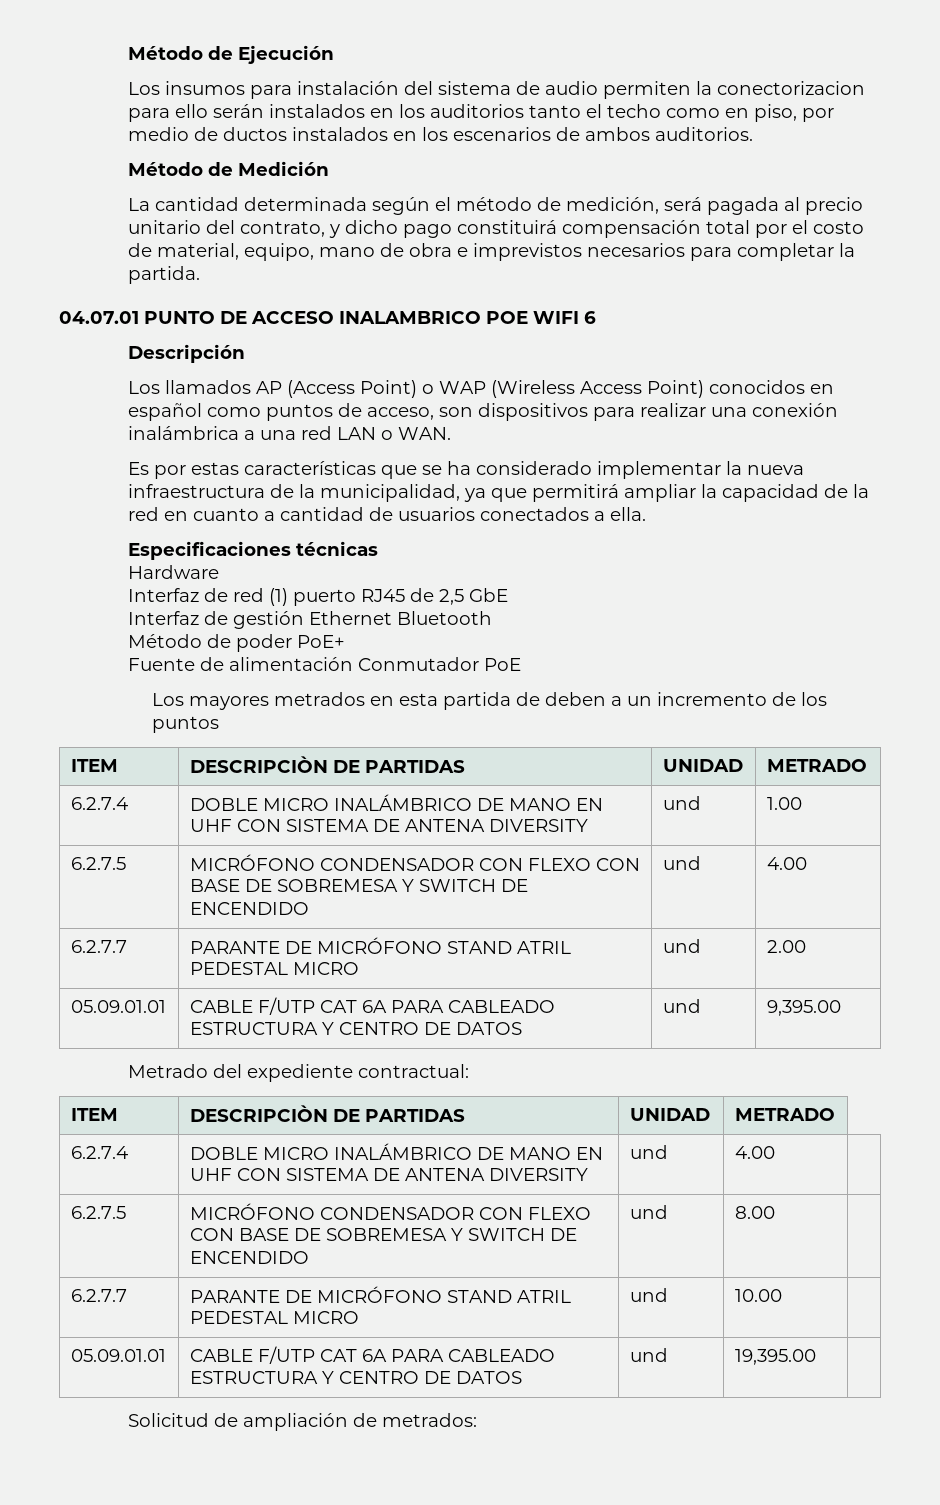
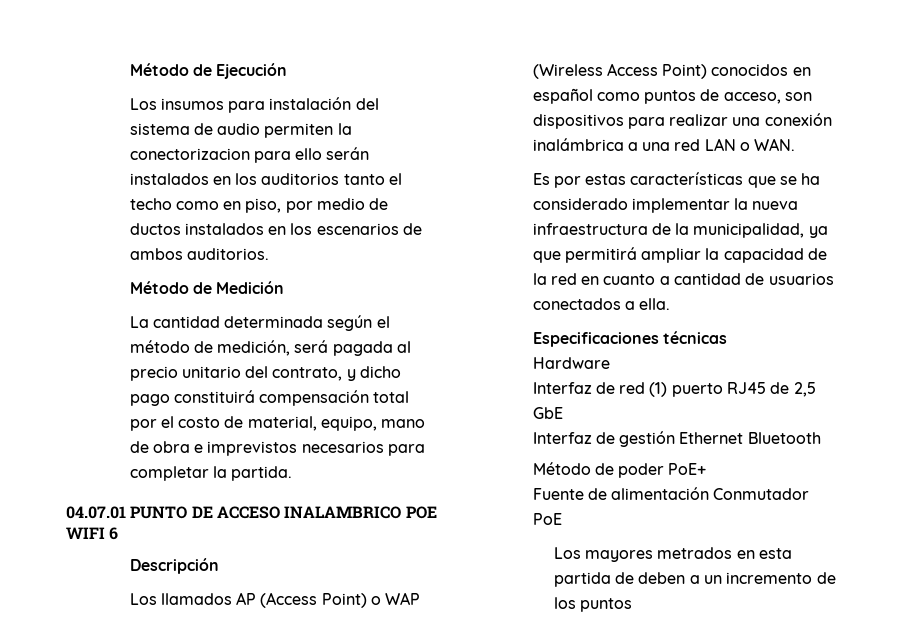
[70,759,118,772] [189,756,465,773] [662,759,743,772] [766,759,867,772] [70,797,128,810] [189,794,603,811] [189,819,588,832] [662,796,701,810] [766,797,802,810] [70,857,126,870] [189,854,640,871] [189,879,528,892] [189,902,309,915] [662,856,701,870] [766,857,807,870] [70,940,127,953] [189,937,571,954] [189,962,359,975] [662,939,701,953] [766,940,806,953] [70,1000,166,1013] [189,997,555,1015] [189,1022,522,1035] [662,999,701,1013] [766,1000,841,1016] [128,1064,470,1082] [70,1108,118,1121] [189,1105,465,1122] [629,1108,710,1121] [734,1108,835,1121] [70,1146,128,1159] [189,1143,603,1160] [189,1168,588,1181] [629,1145,668,1159] [734,1146,775,1159] [70,1206,126,1219] [189,1203,591,1220] [189,1228,577,1241] [189,1251,309,1264] [629,1205,668,1219] [734,1206,775,1219] [70,1289,127,1302] [189,1286,571,1303] [189,1311,359,1324] [629,1288,668,1302] [734,1289,782,1302] [70,1349,166,1362] [189,1346,555,1364] [189,1371,522,1384] [629,1348,668,1362] [734,1349,816,1365] [128,1413,478,1431] // ITEM | DESCRIPCIÒN DE PARTIDAS | UNIDAD | METRADO // 6.2.7.4 | DOBLE MICRO INALÁMBRICO DE MANO EN UHF CON SISTEMA DE ANTENA DIVERSITY | und | 1.00 // 6.2.7.5 | MICRÓFONO CONDENSADOR CON FLEXO CON BASE DE SOBREMESA Y SWITCH DE ENCENDIDO | und | 4.00 // 6.2.7.7 | PARANTE DE MICRÓFONO STAND ATRIL PEDESTAL MICRO | und | 2.00 // 05.09.01.01 | CABLE F/UTP CAT 6A PARA CABLEADO ESTRUCTURA Y CENTRO DE DATOS | und | 9,395.00 // Metrado del expediente contractual: // ITEM | DESCRIPCIÒN DE PARTIDAS | UNIDAD | METRADO // 6.2.7.4 | DOBLE MICRO INALÁMBRICO DE MANO EN UHF CON SISTEMA DE ANTENA DIVERSITY | und | 4.00 | // 6.2.7.5 | MICRÓFONO CONDENSADOR CON FLEXO CON BASE DE SOBREMESA Y SWITCH DE ENCENDIDO | und | 8.00 | // 6.2.7.7 | PARANTE DE MICRÓFONO STAND ATRIL PEDESTAL MICRO | und | 10.00 | // 05.09.01.01 | CABLE F/UTP CAT 6A PARA CABLEADO ESTRUCTURA Y CENTRO DE DATOS | und | 19,395.00 | // Solicitud de ampliación de metrados: -> (632, 605) none

